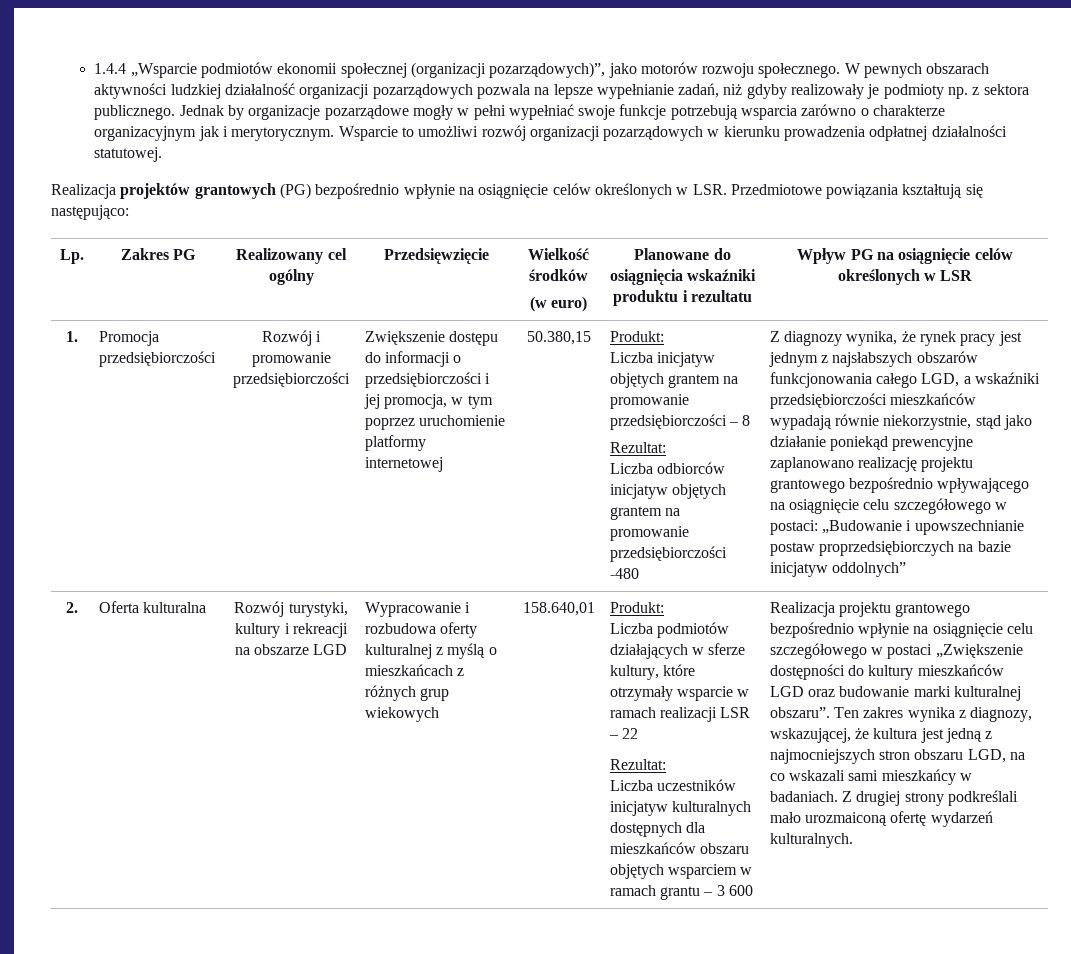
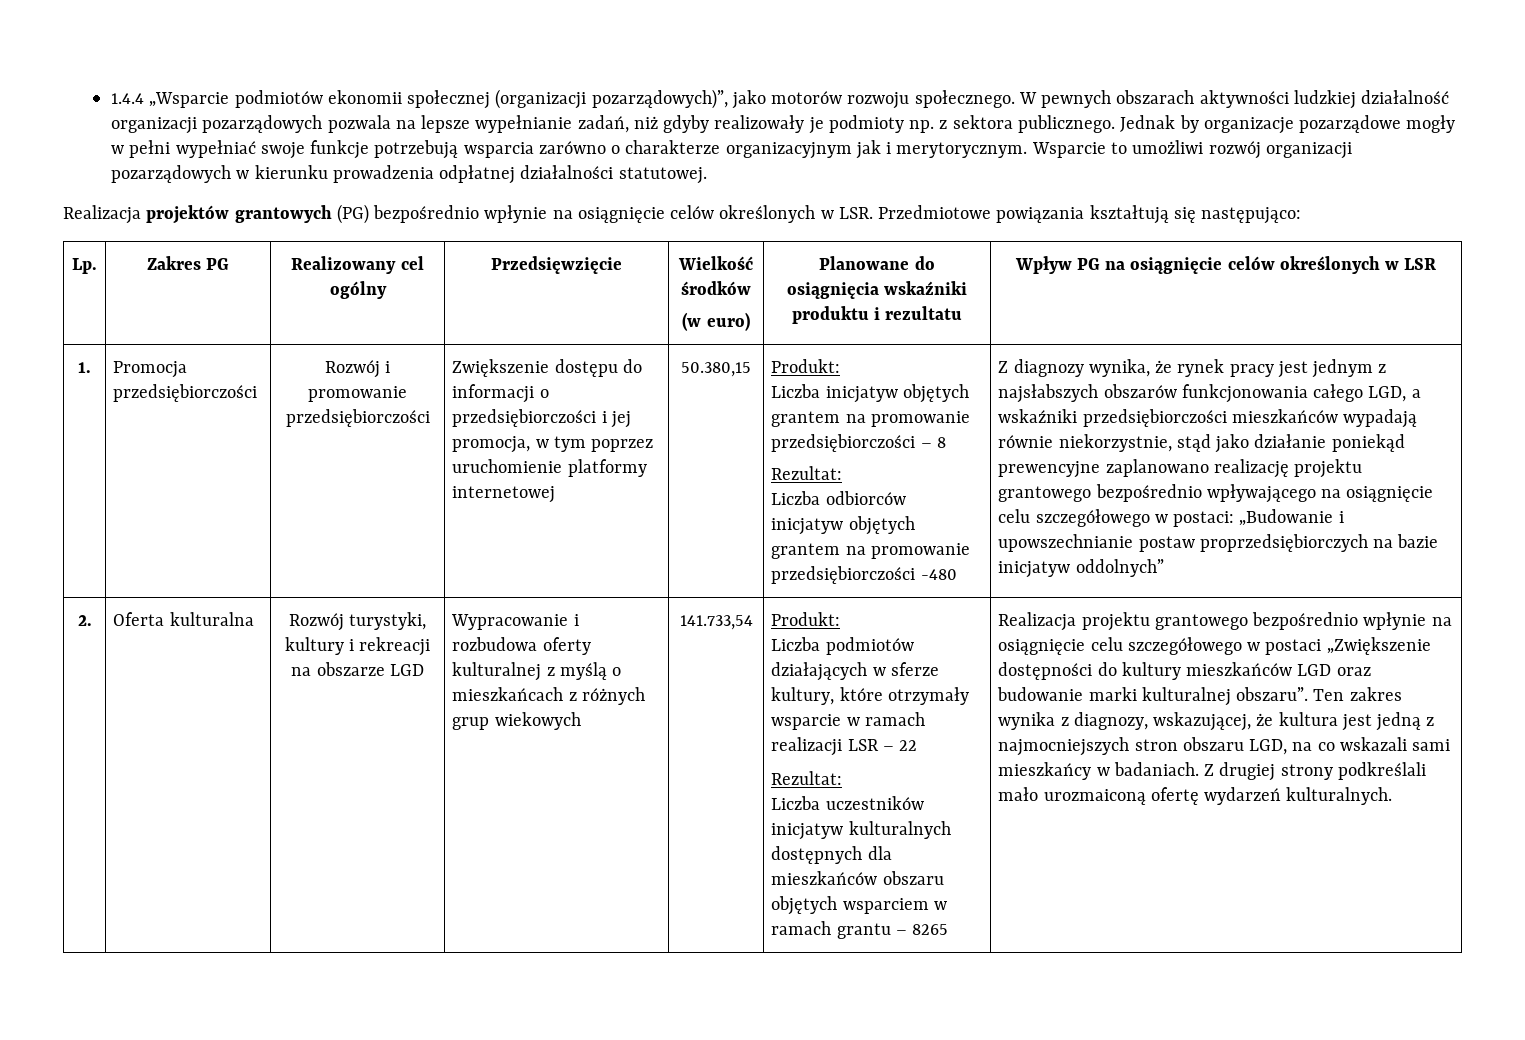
[522,602,595,616] 158.640,01 -> [679,615,753,630] 141.733,54
[716,885,754,896] 3 600 -> [912,924,949,935] 8265

